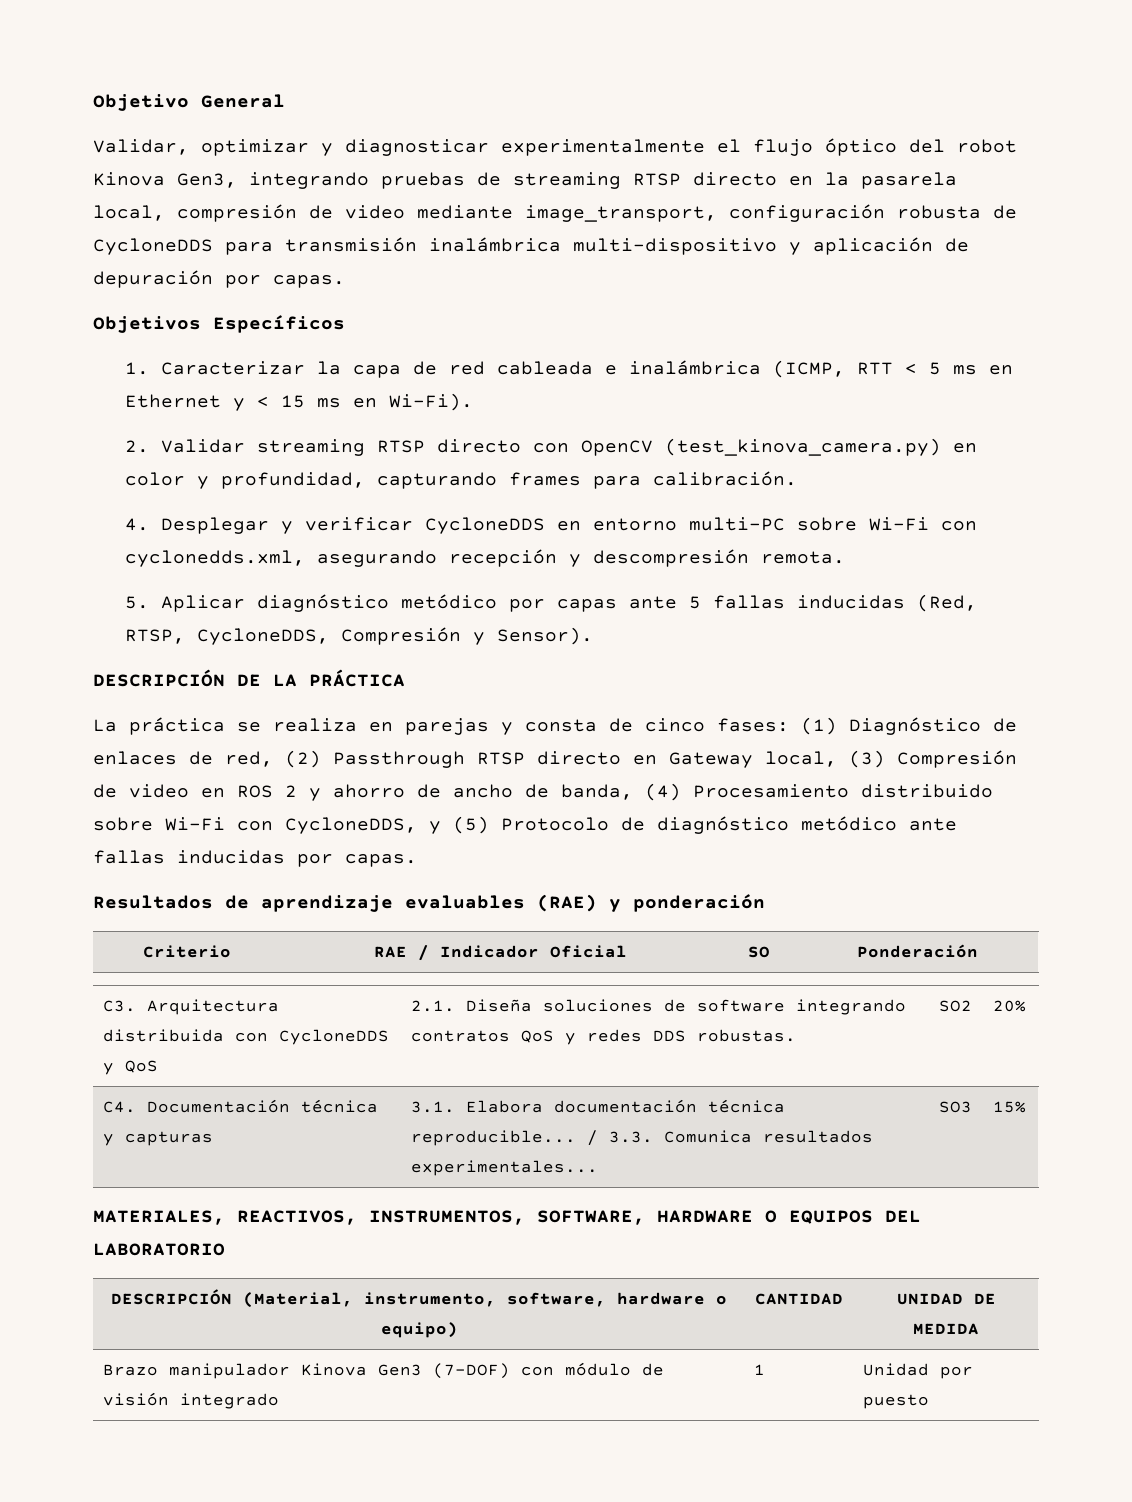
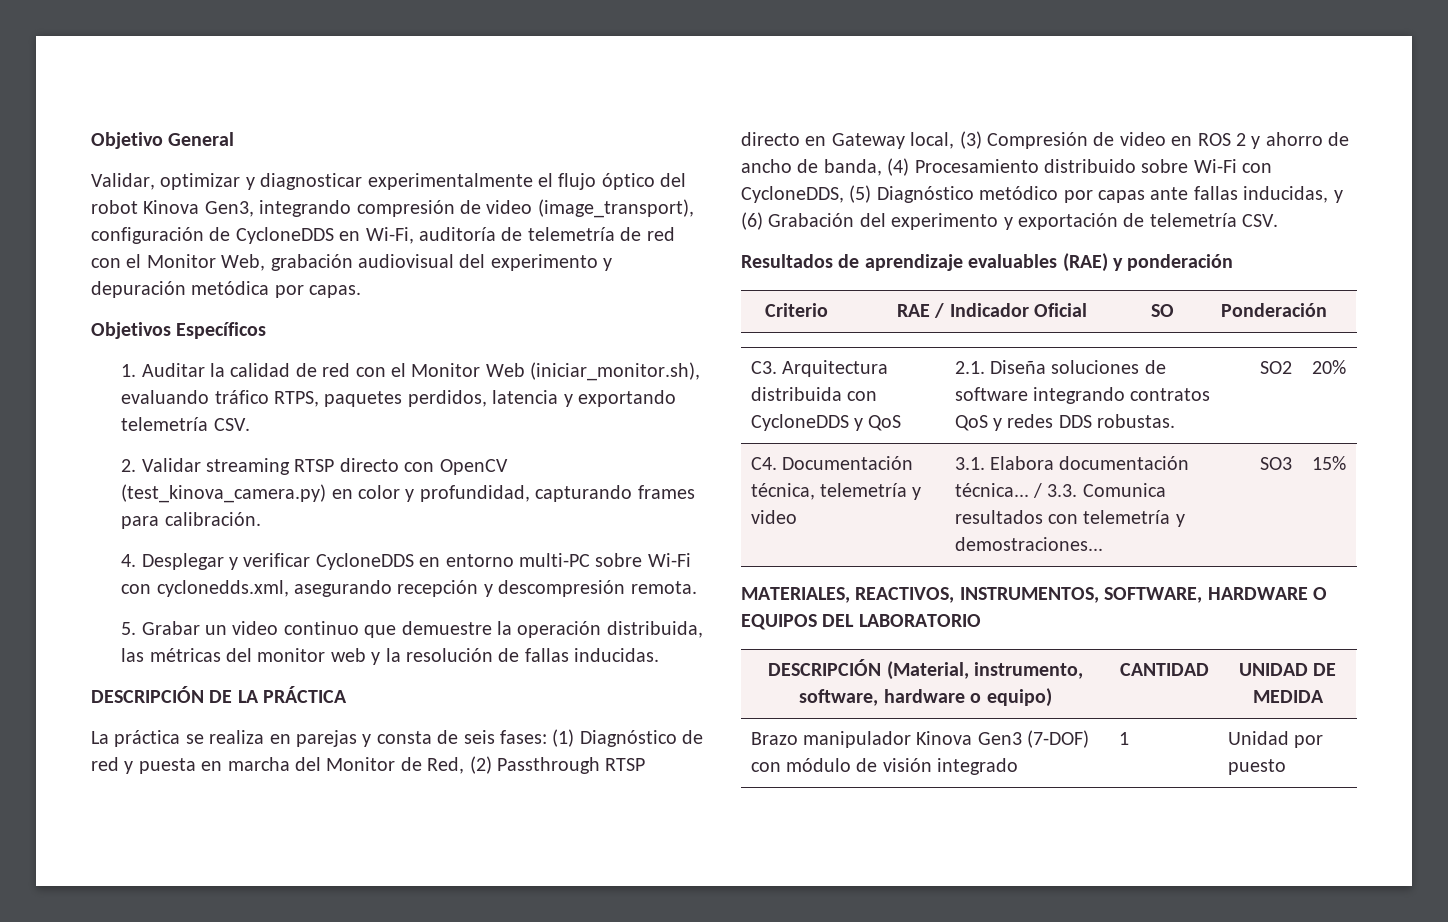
[381,172,957,189] [93,204,1017,222] [93,237,969,255] [93,270,213,288] pruebas de streaming RTSP directo en la pasarela local, compresión de video mediante image_transport, configuración robusta de CycloneDDS para transmisión inalámbrica multi-dispositivo y aplicación de depuración -> [356,199,694,218] [91,227,675,244] [91,254,613,271] [91,281,270,298] compresión de video (image_transport), configuración de CycloneDDS en Wi-Fi, auditoría de telemetría de red con el Monitor Web, grabación audiovisual del experimento y depuración metódica
[161,360,1014,378] [125,393,474,411] Caracterizar la capa de red cableada e inalámbrica (ICMP, RTT < 5 ms en Ethernet y < 15 ms en Wi-Fi). -> [141,362,701,381] [121,390,676,407] [121,417,250,431] Auditar la calidad de red con el Monitor Web (iniciar_monitor.sh), evaluando tráfico RTPS, paquetes perdidos, latencia y exportando telemetría CSV.
[161,594,978,612] [125,627,594,645] Aplicar diagnóstico metódico por capas ante 5 fallas inducidas (Red, RTSP, CycloneDDS, Compresión y Sensor). -> [141,621,703,638] [121,648,660,665] Grabar un video continuo que demuestre la operación distribuida, las métricas del monitor web y la resolución de fallas inducidas.
[645,718,705,732] cinco -> [463,730,495,744] seis
[93,751,273,767] enlaces de red, -> [91,757,465,774] red y puesta en marcha del Monitor de Red,
[429,816,957,834] [93,850,417,867] y (5) Protocolo de diagnóstico metódico ante fallas inducidas por capas. -> [849,185,1343,203] [741,212,1279,230] (5) Diagnóstico metódico por capas ante fallas inducidas, y (6) Grabación del experimento y exportación de telemetría CSV.
[301,1099,379,1113] [103,1131,214,1146] técnica y capturas -> [750,483,922,500] [750,510,797,524] técnica, telemetría y video
[708,1099,786,1113] [411,1130,577,1146] técnica reproducible... -> [954,483,1029,497] técnica...
[411,1160,599,1176] experimentales... -> [1047,510,1185,527] [954,537,1103,551] con telemetría y demostraciones...

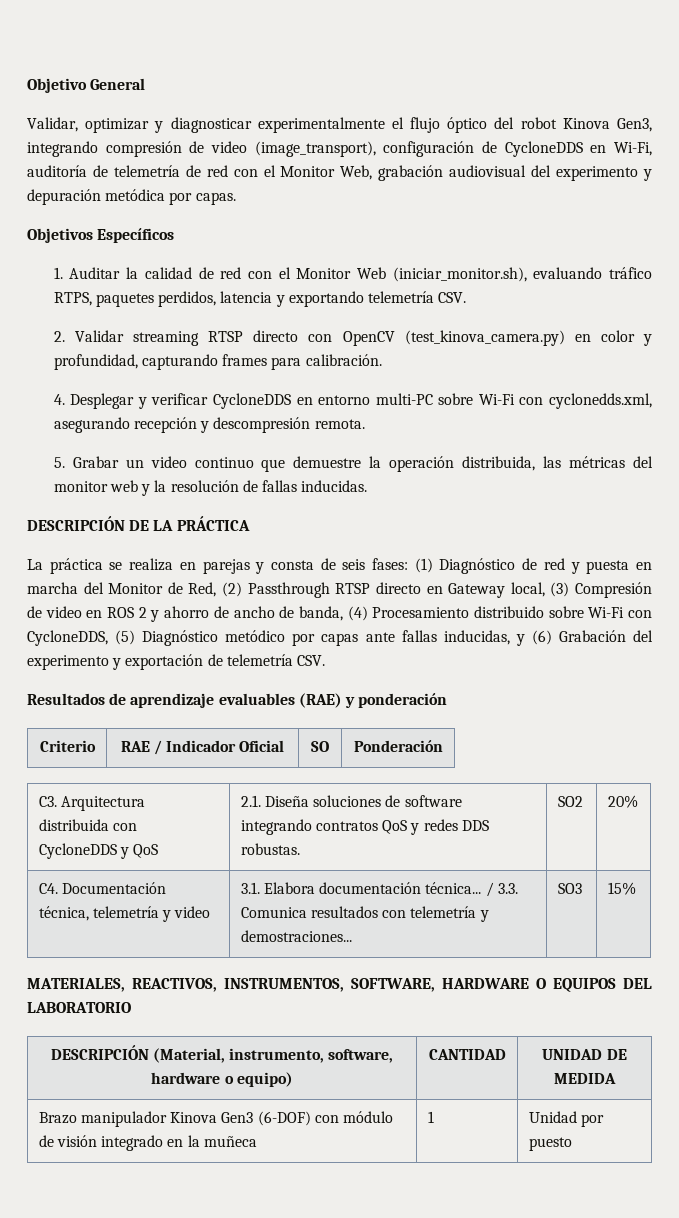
[1027,730,1090,748] (7-DOF) -> [257,1111,311,1126] (6-DOF)
(1019, 766) none -> [167,1135,257,1147] en la muñeca

